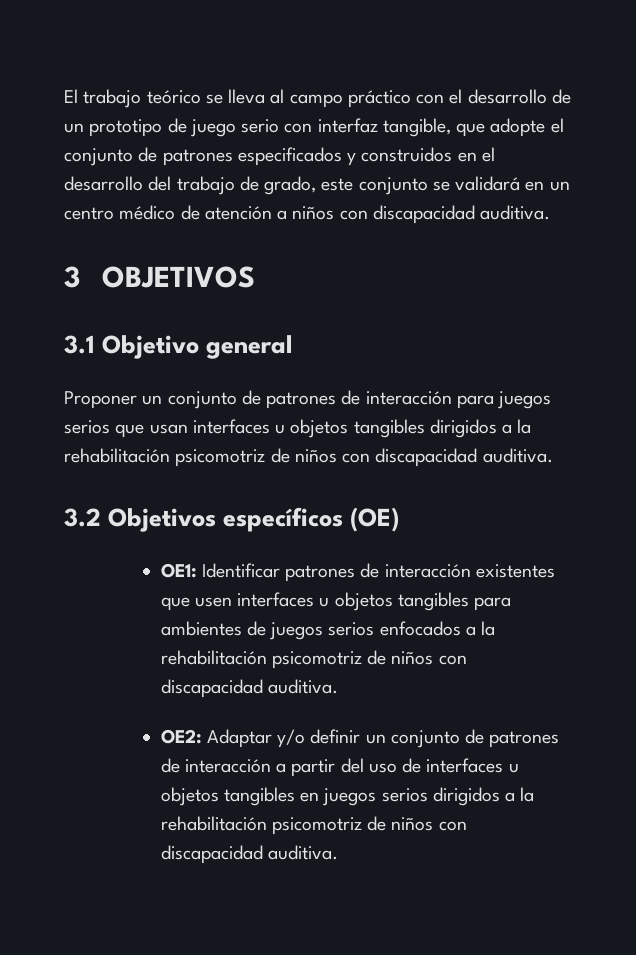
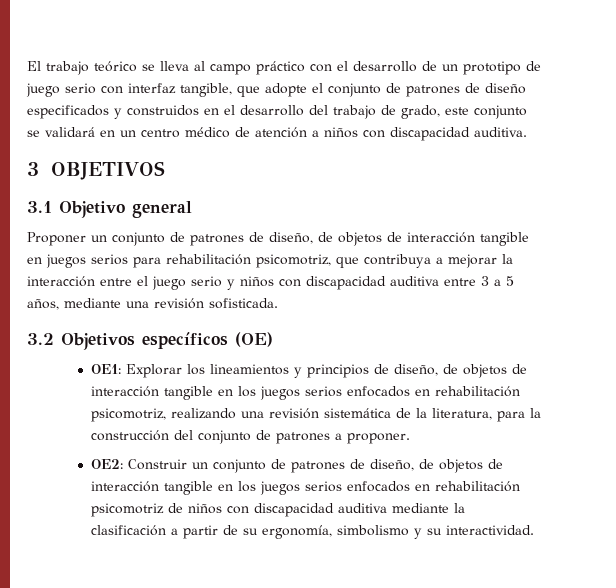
(233, 157) none -> [465,83,526,94] de diseño
[365,391,552,409] [64,419,532,438] [64,448,553,467] interacción para juegos serios que usan interfaces u objetos tangibles dirigidos a la rehabilitación psicomotriz de niños con discapacidad auditiva. -> [269,232,529,246] [27,254,513,268] [27,276,514,290] [27,298,278,310] diseño, de objetos de interacción tangible en juegos serios para rehabilitación psicomotriz, que contribuya a mejorar la interacción entre el juego serio y niños con discapacidad auditiva entre 3 a 5 años, mediante una revisión sofisticada.
[201,563,555,582] [160,592,512,611] [160,621,496,640] [160,650,467,669] [160,679,338,698] [160,729,560,748] [160,758,519,777] [160,787,535,806] [160,816,467,835] [160,845,338,864] Identificar patrones de interacción existentes que usen interfaces u objetos tangibles para ambientes de juegos serios enfocados a la rehabilitación psicomotriz de niños con discapacidad auditiva. // OE2: Adaptar y/o definir un conjunto de patrones de interacción a partir del uso de interfaces u objetos tangibles en juegos serios dirigidos a la rehabilitación psicomotriz de niños con discapacidad auditiva. -> [125,364,527,378] [90,386,520,400] [90,408,541,422] [90,430,410,444] [90,459,503,473] [90,481,520,495] [90,503,465,517] [90,525,534,539] Explorar los lineamientos y principios de diseño, de objetos de interacción tangible en los juegos serios enfocados en rehabilitación psicomotriz, realizando una revisión sistemática de la literatura, para la construcción del conjunto de patrones a proponer. // OE2: Construir un conjunto de patrones de diseño, de objetos de interacción tangible en los juegos serios enfocados en rehabilitación psicomotriz de niños con discapacidad auditiva mediante la clasificación a partir de su ergonomía, simbolismo y su interactividad.

